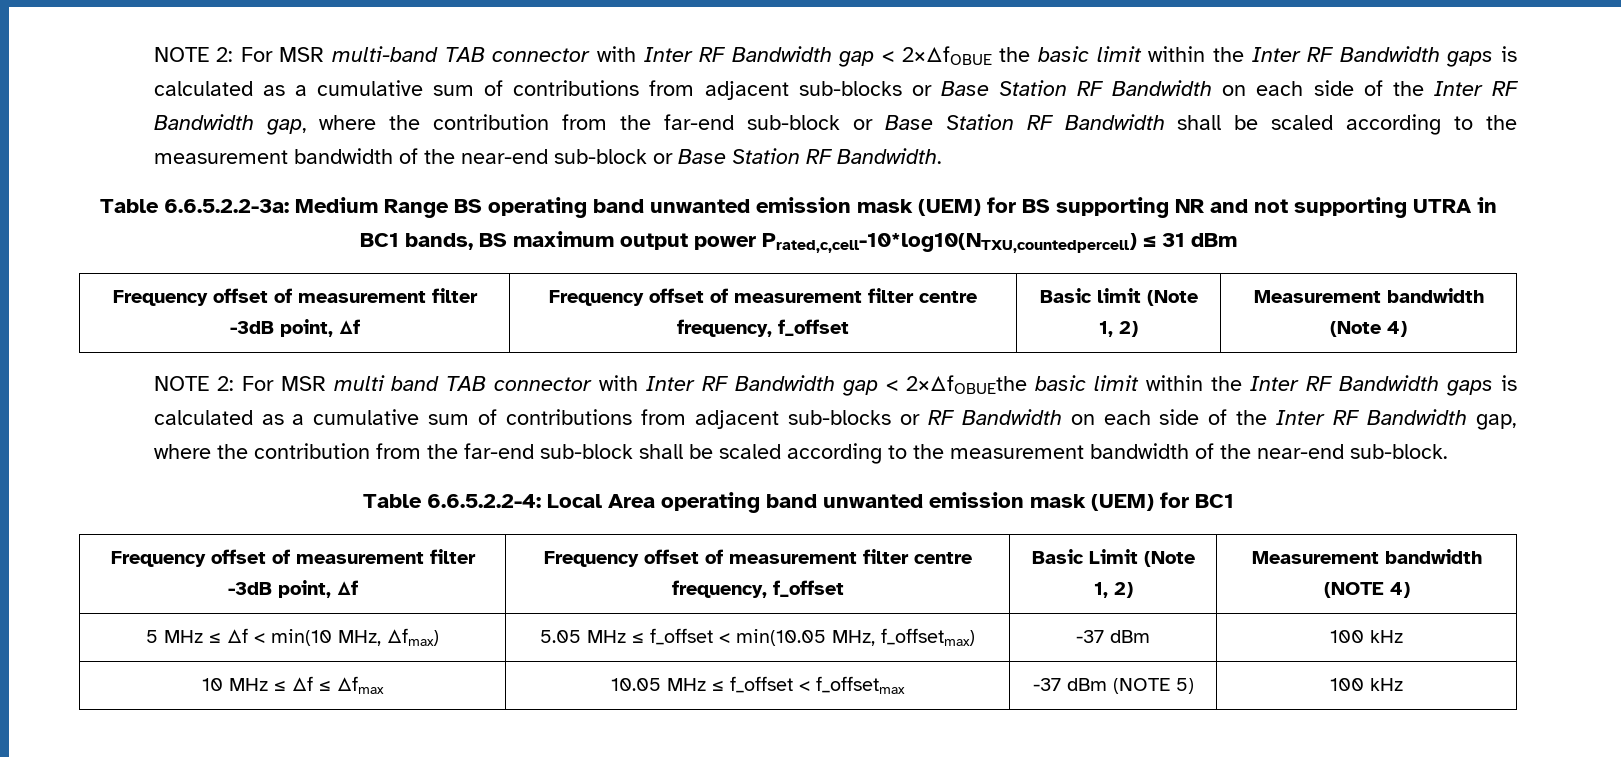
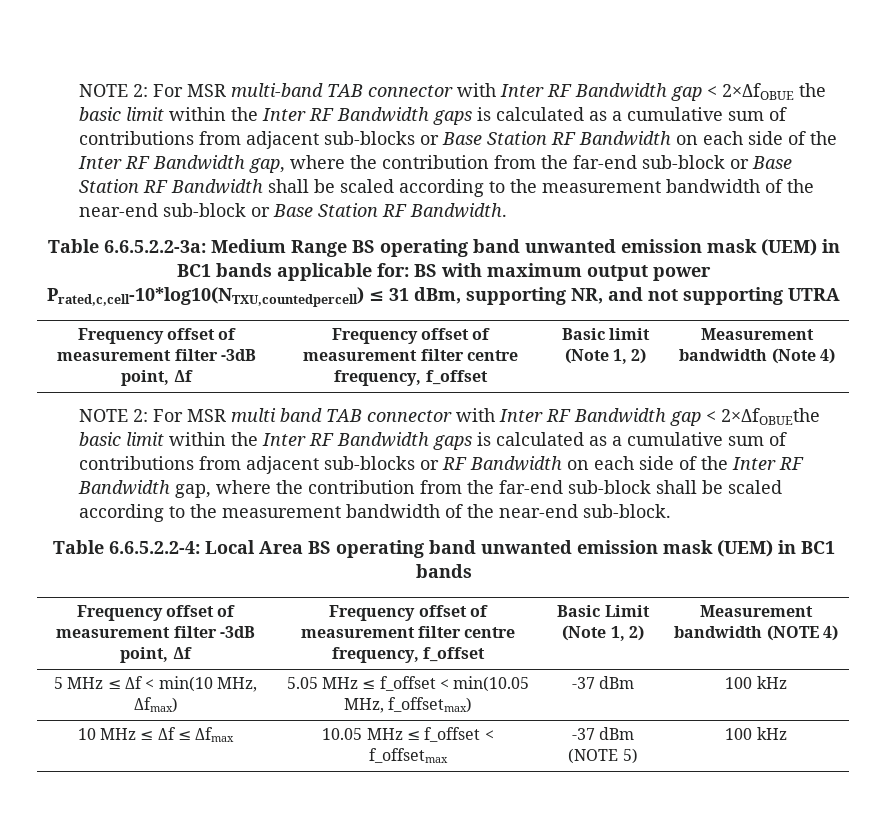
[986,197,1497,218] [359,233,507,250] for BS supporting NR and not supporting UTRA in BC1 bands, BS -> [821,239,840,253] [177,263,482,281] in BC1 bands applicable for: BS with
[1190,233,1237,247] dBm -> [414,287,840,305] dBm, supporting NR, and not supporting UTRA
[660,492,1234,513] operating band unwanted emission mask (UEM) for BC1 -> [307,540,835,558] [415,564,472,578] BS operating band unwanted emission mask (UEM) in BC1 bands

